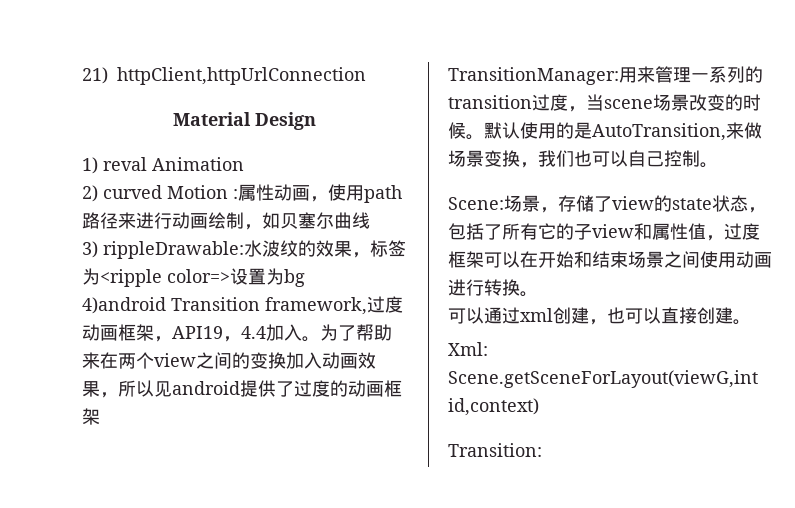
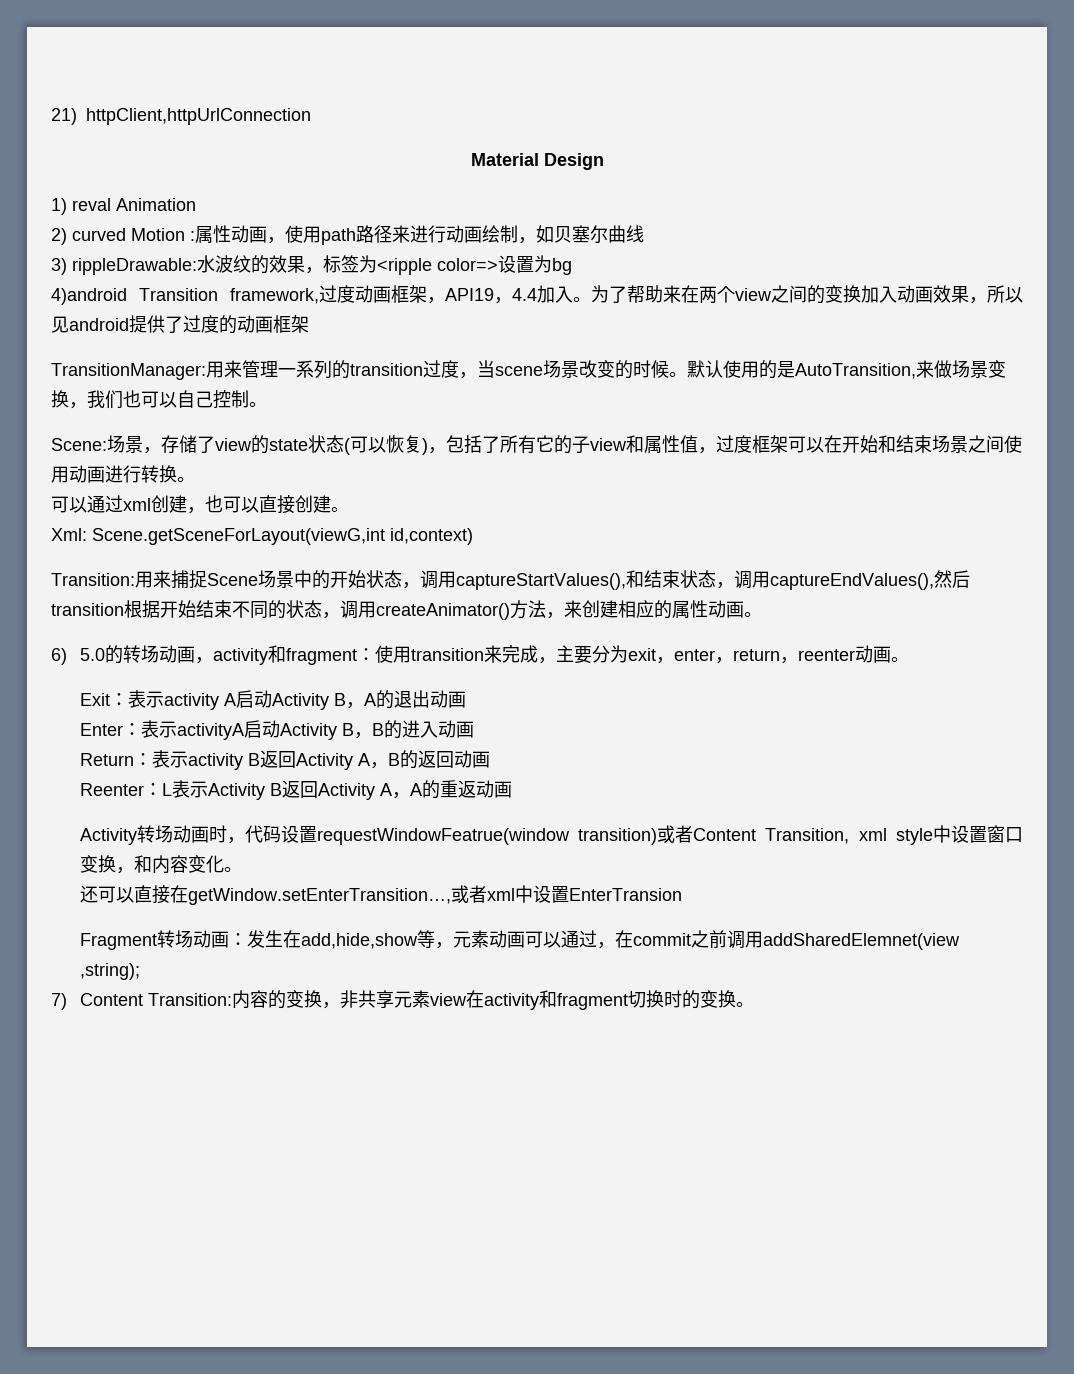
(748, 203) none -> [344,435,428,455] (可以恢复)
(542, 450) none -> [135,570,970,590] [51,600,762,620] [51,645,909,665] [79,690,466,710] [79,720,474,740] [79,750,490,770] [79,780,512,800] [79,825,1023,845] [79,855,242,874] [79,885,682,905] [79,930,960,950] [79,963,140,980] [51,990,754,1010] 用来捕捉Scene场景中的开始状态，调用captureStartValues(),和结束状态，调用captureEndValues(),然后transition根据开始结束不同的状态，调用createAnimator()方法，来创建相应的属性动画。 // 6) 5.0的转场动画，activity和fragment：使用transition来完成，主要分为exit，enter，return，reenter动画。 // Exit：表示activity A启动Activity B，A的退出动画 // Enter：表示activityA启动Activity B，B的进入动画 // Return：表示activity B返回Activity A，B的返回动画 // Reenter：L表示Activity B返回Activity A，A的重返动画 // Activity转场动画时，代码设置requestWindowFeatrue(window transition)或者Content Transition, xml style中设置窗口变换，和内容变化。 // 还可以直接在getWindow.setEnterTransition…,或者xml中设置EnterTransion // Fragment转场动画：发生在add,hide,show等，元素动画可以通过，在commit之前调用addSharedElemnet(view ,string); // 7) Content Transition:内容的变换，非共享元素view在activity和fragment切换时的变换。

